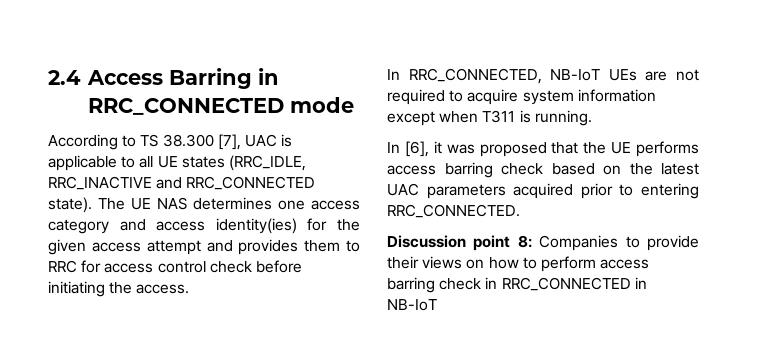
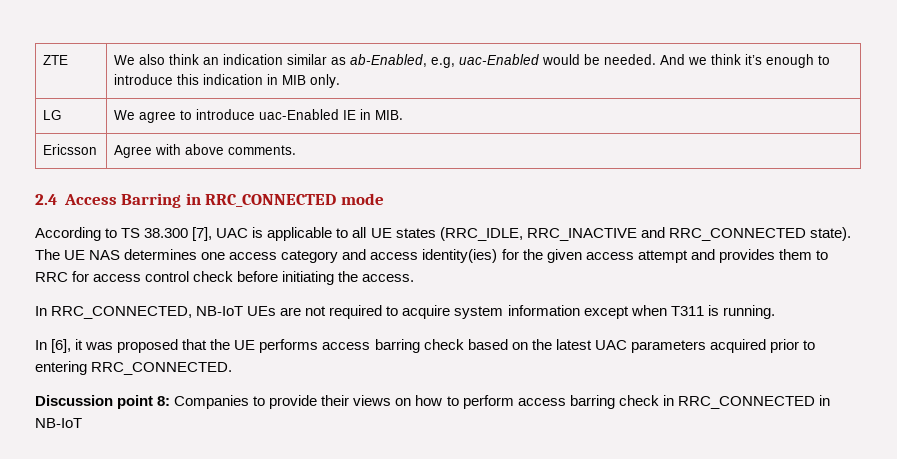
(48, 77) none -> [43,55,69,65] [114,54,831,68] [114,74,341,88] [43,110,63,120] [114,109,404,123] [43,144,98,155] [114,144,297,158] ZTE | We also think an indication similar as ab-Enabled, e.g, uac-Enabled would be needed. And we think it’s enough to introduce this indication in MIB only. // LG | We agree to introduce uac-Enabled IE in MIB. // Ericsson | Agree with above comments. //

